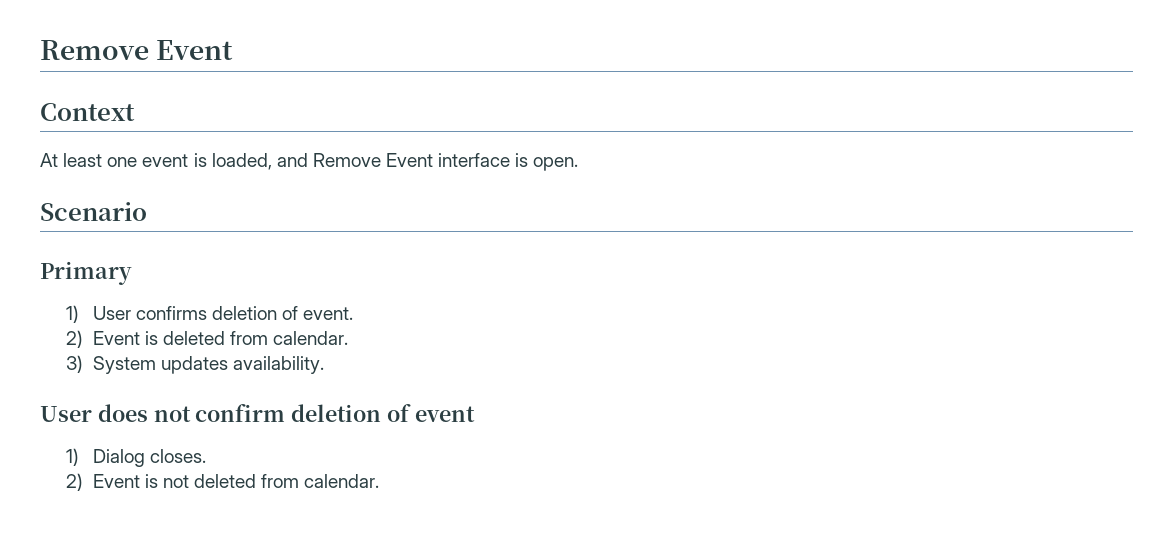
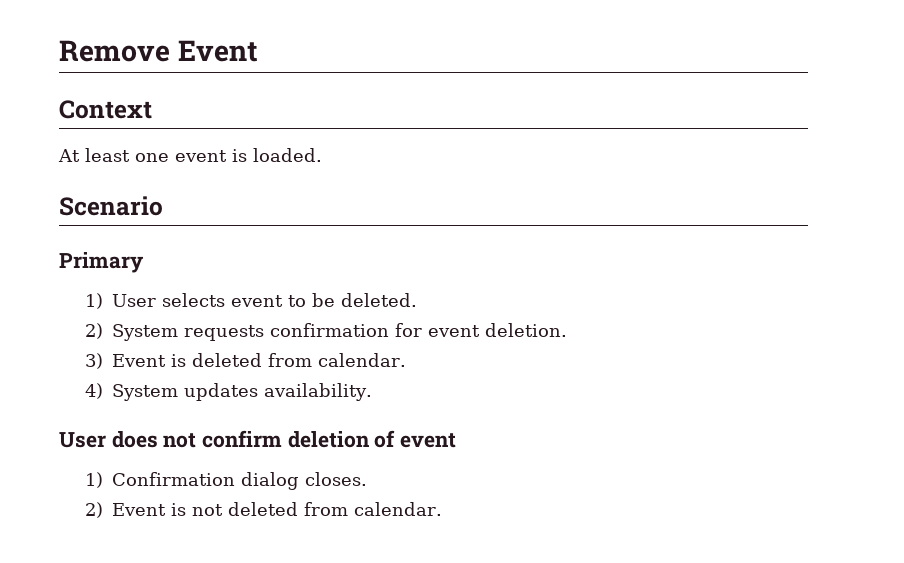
[211,153,579,171] [40,202,147,221] [40,261,132,285] [66,305,354,323] [66,330,84,348] loaded, and Remove Event interface is open. // Scenario // Primary // 1) User confirms deletion of event. // 2) -> [253,148,322,162] [59,196,163,216] [59,252,144,273] [85,293,418,309] [85,323,568,341] [85,353,104,369] loaded. // Scenario // Primary // 1) User selects event to be deleted. // 2) System requests confirmation for event deletion. // 3)
[66,355,84,373] 3) -> [85,383,104,399] 4)
[92,449,145,467] Dialog -> [112,472,300,490] Confirmation dialog

